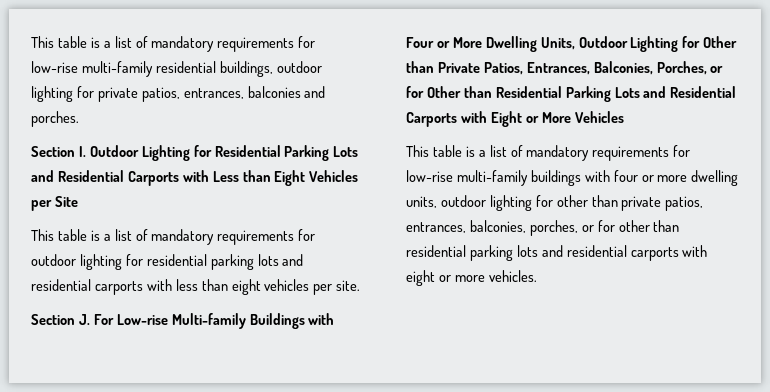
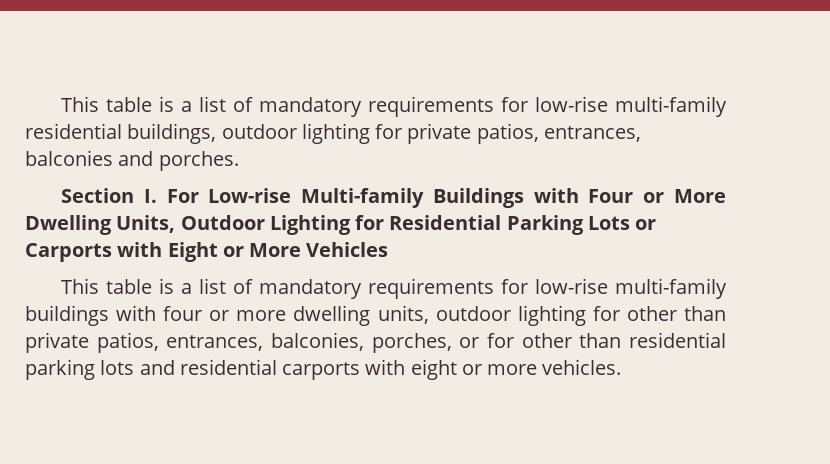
[89,145,359,161] [31,170,359,186] [31,196,78,211] [31,229,316,245] [31,254,304,270] [31,279,361,295] [31,314,90,325] Outdoor Lighting for Residential Parking Lots and Residential Carports with Less than Eight Vehicles per Site // This table is a list of mandatory requirements for outdoor lighting for residential parking lots and residential carports with less than eight vehicles per site. // Section J. -> (157, 196) none
[703,36,738,48] [406,61,724,75] [406,86,737,102] Other than Private Patios, Entrances, Balconies, Porches, or for Other than Residential Parking Lots and Residential -> [389,215,657,235] Residential Parking Lots or

